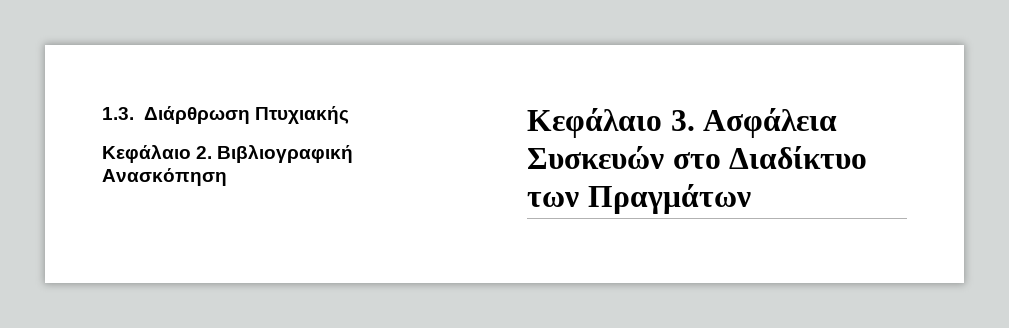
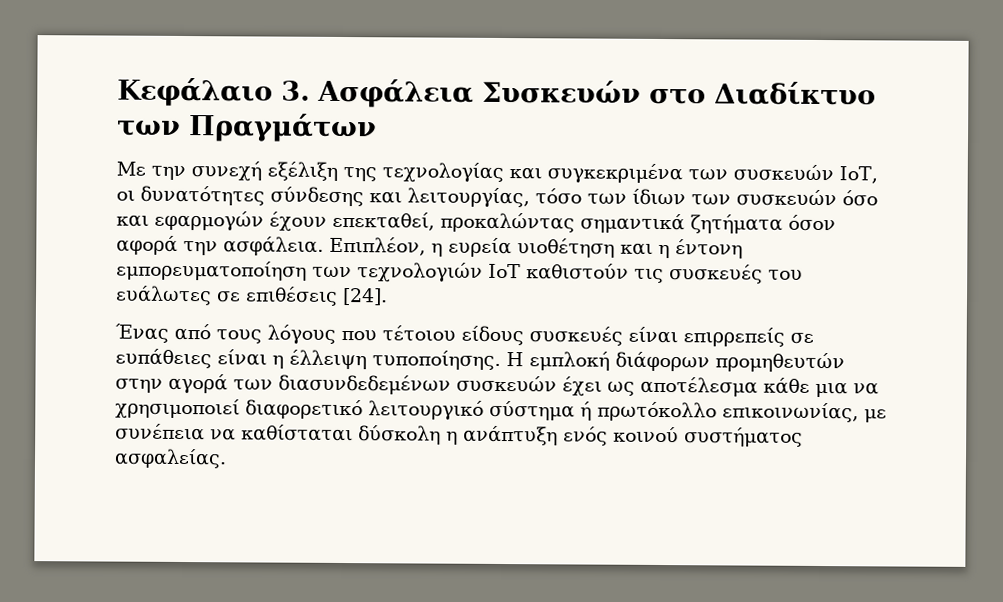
[102,106,349,124] [102,145,354,163] [102,168,227,186] 1.3. Διάρθρωση Πτυχιακής // Κεφάλαιο 2. Βιβλιογραφική Ανασκόπηση // -> (117, 92) none
(751, 199) none -> [116,161,878,184] [116,185,878,208] [116,210,836,234] [116,235,743,259] [116,260,803,284] [115,285,388,306] [115,323,814,347] [115,348,845,373] [115,373,879,398] [115,398,887,423] [115,423,803,447] [114,448,227,469] // Με την συνεχή εξέλιξη της τεχνολογίας και συγκεκριμένα των συσκευών IoT, οι δυνατότητες σύνδεσης και λειτουργίας, τόσο των ίδιων των συσκευών όσο και εφαρμογών έχουν επεκταθεί, προκαλώντας σημαντικά ζητήματα όσον αφορά την ασφάλεια. Επιπλέον, η ευρεία υιοθέτηση και η έντονη εμπορευματοποίηση των τεχνολογιών IoT καθιστούν τις συσκευές του ευάλωτες σε επιθέσεις [24]. // Ένας από τους λόγους που τέτοιου είδους συσκευές είναι επιρρεπείς σε ευπάθειες είναι η έλλειψη τυποποίησης. Η εμπλοκή διάφορων προμηθευτών στην αγορά των διασυνδεδεμένων συσκευών έχει ως αποτέλεσμα κάθε μια να χρησιμοποιεί διαφορετικό λειτουργικό σύστημα ή πρωτόκολλο επικοινωνίας, με συνέπεια να καθίσταται δύσκολη η ανάπτυξη ενός κοινού συστήματος ασφαλείας.

